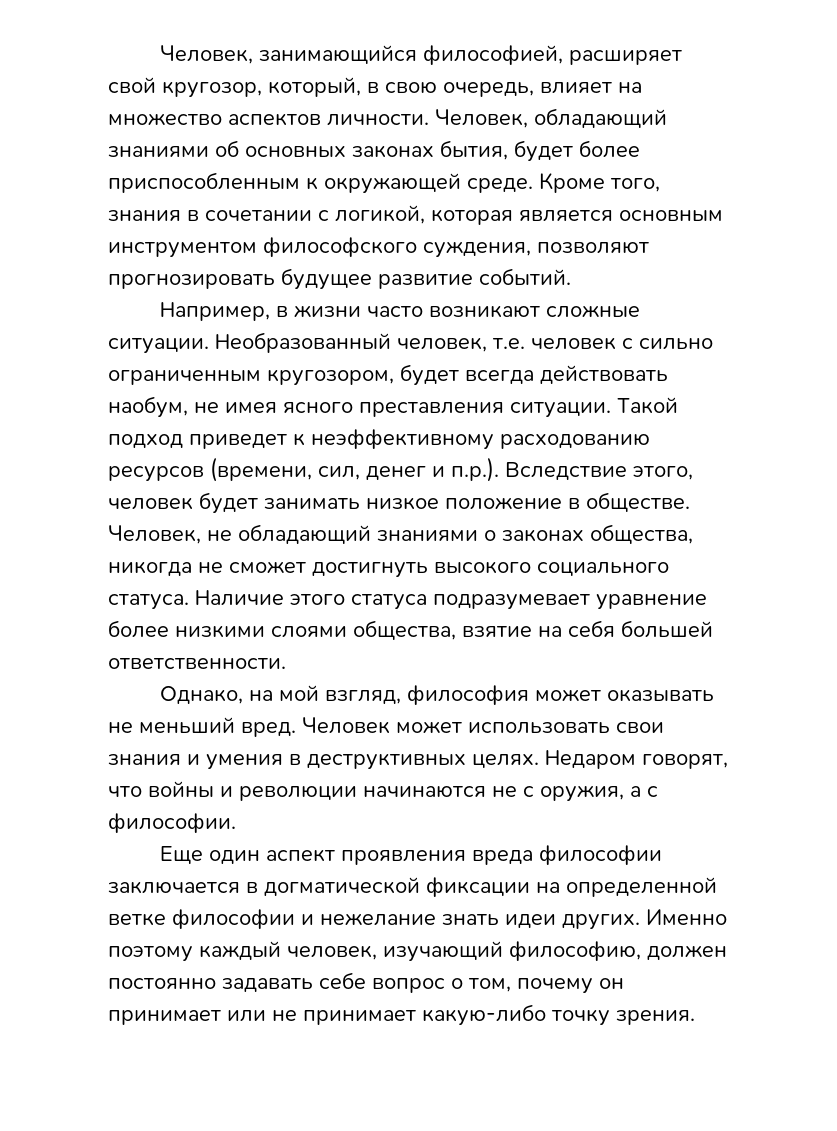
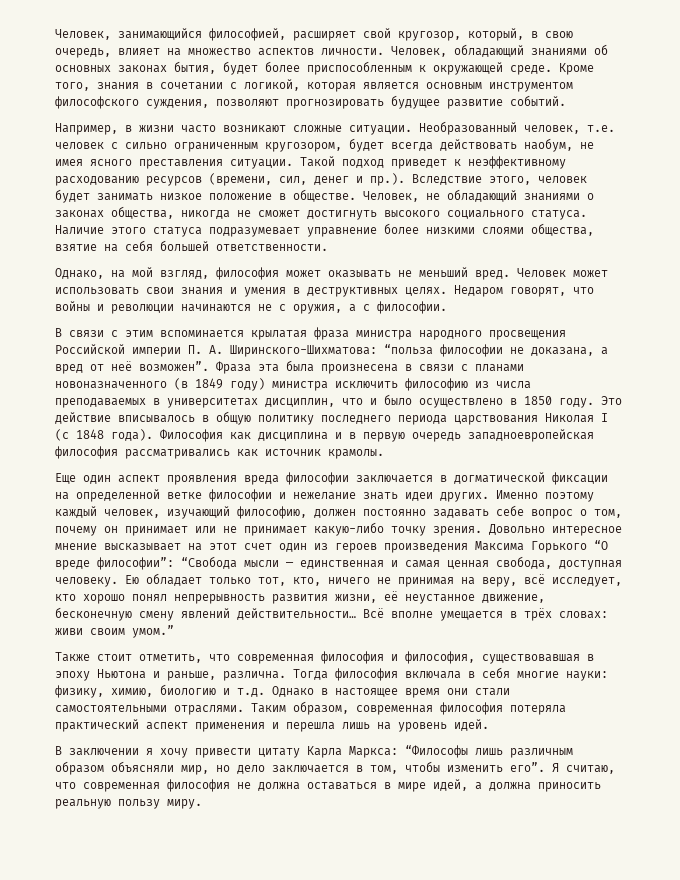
[451,457,499,482] п.р.). -> [370,173,405,186] пр.).
[596,594,707,610] уравнение -> [307,227,377,237] управнение
(236, 823) none -> [55,327,566,340] [55,344,608,357] [55,360,524,374] [55,378,531,391] [55,394,622,408] [55,411,608,425] [55,429,594,442] [55,446,384,459] // В связи с этим вспоминается крылатая фраза министра народного просвещения Российской империи П. А. Ширинского-Шихматова: “польза философии не доказана, а вред от неё возможен”. Фраза эта была произнесена в связи с планами новоназначенного (в 1849 году) министра исключить философию из числа преподаваемых в университетах дисциплин, что и было осуществлено в 1850 году. Это действие вписывалось в общую политику последнего периода царствования Николая I (с 1848 года). Философия как дисциплина и в первую очередь западноевропейская философия рассматривались как источник крамолы.
(695, 1017) none -> [489,524,622,536] [55,540,608,553] [55,556,622,570] [55,573,622,587] [55,591,545,604] [55,607,608,621] [55,625,174,638] [55,651,594,664] [55,667,608,681] [55,684,510,698] [55,701,566,715] [55,719,489,732] [55,745,573,758] [55,761,615,775] [55,779,601,792] [55,799,202,809] Довольно интересное мнение высказывает на этот счет один из героев произведения Максима Горького “О вреде философии”: “Свобода мысли — единственная и самая ценная свобода, доступная человеку. Ею обладает только тот, кто, ничего не принимая на веру, всё исследует, кто хорошо понял непрерывность развития жизни, её неустанное движение, бесконечную смену явлений действительности… Всё вполне умещается в трёх словах: живи своим умом.” // Также стоит отметить, что современная философия и философия, существовавшая в эпоху Ньютона и раньше, различна. Тогда философия включала в себя многие науки: физику, химию, биологию и т.д. Однако в настоящее время они стали самостоятельными отраслями. Таким образом, современная философия потеряла практический аспект применения и перешла лишь на уровень идей. // В заключении я хочу привести цитату Карла Маркса: “Философы лишь различным образом объясняли мир, но дело заключается в том, чтобы изменить его”. Я считаю, что современная философия не должна оставаться в мире идей, а должна приносить реальную пользу миру.

